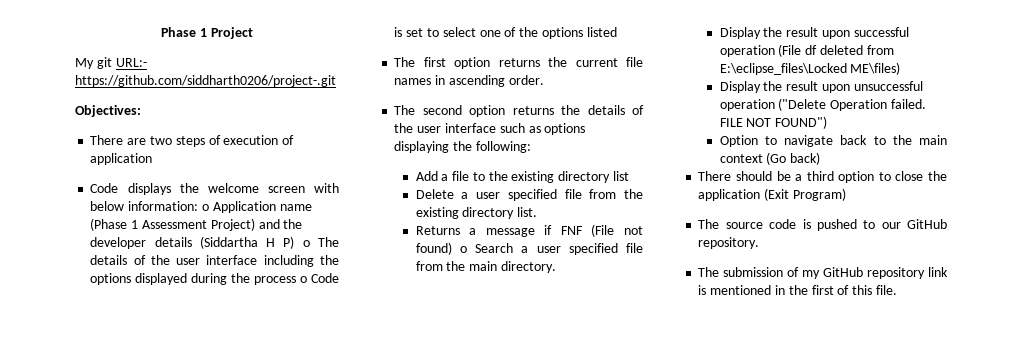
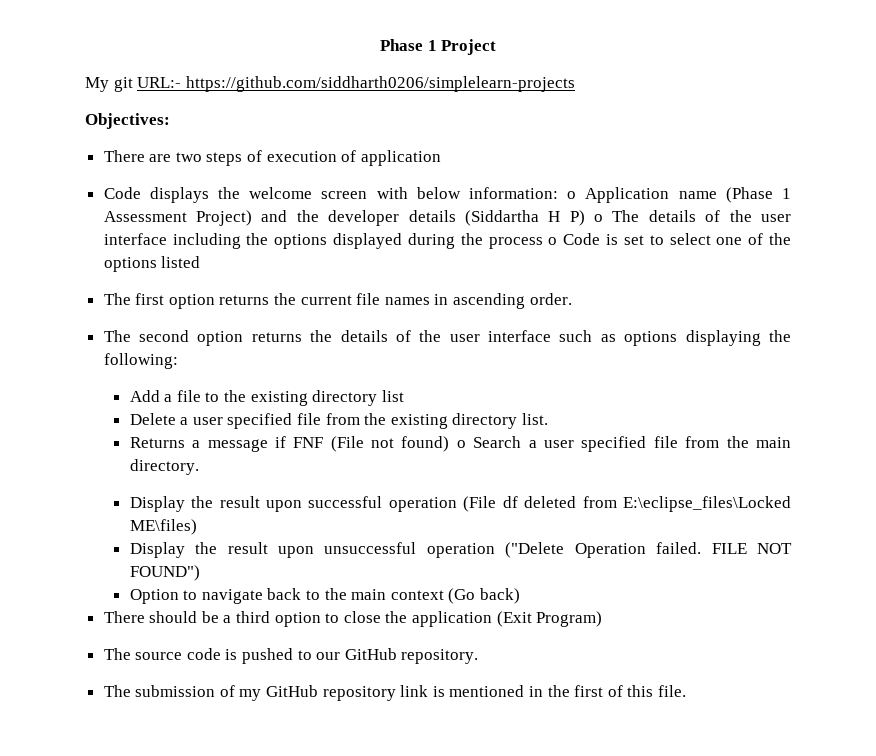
[75,75,336,87] https://github.com/siddharth0206/project-.git -> [185,76,575,92] https://github.com/siddharth0206/simplelearn-projects

